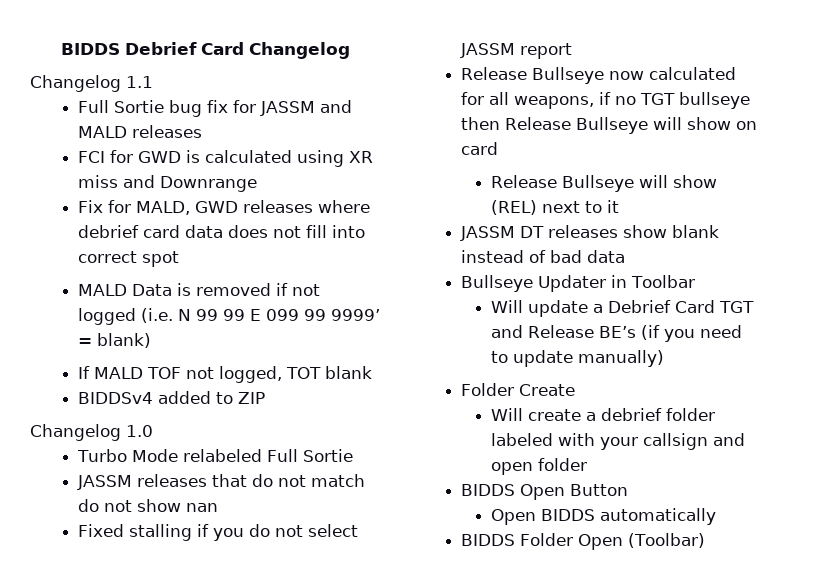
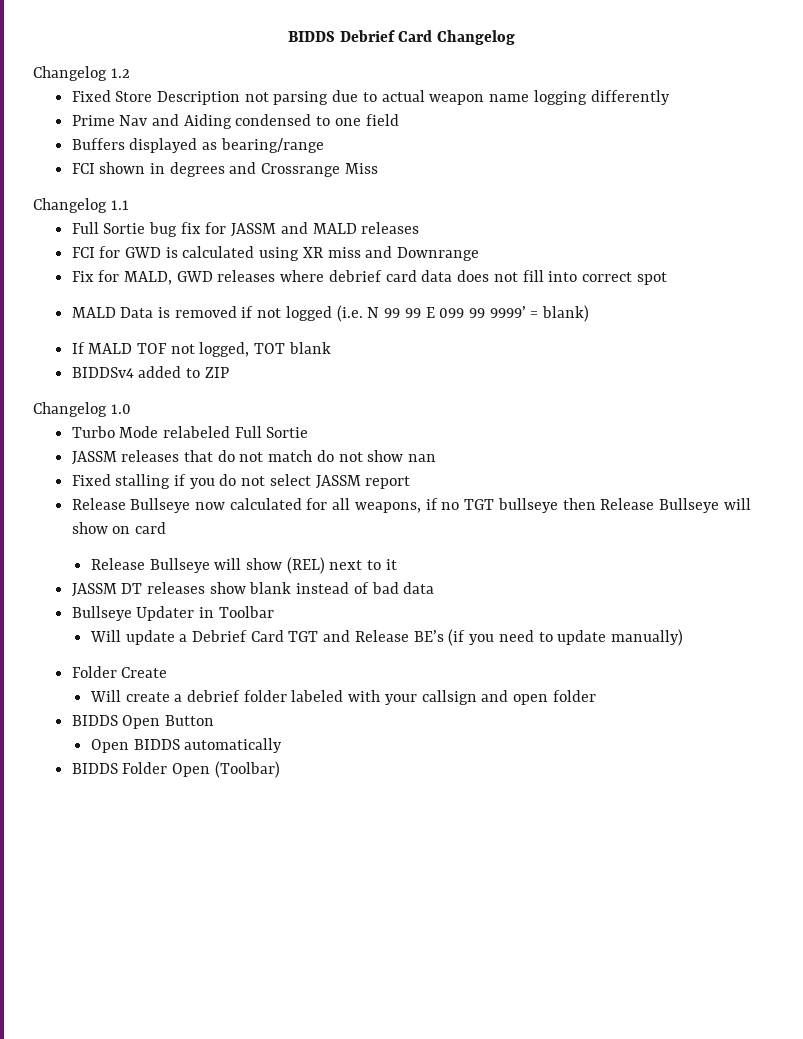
(350, 50) none -> [33,66,130,81] [71,90,670,105] [71,114,399,129] [71,138,324,153] [71,162,378,177] // Changelog 1.2 // Fixed Store Description not parsing due to actual weapon name logging differently // Prime Nav and Aiding condensed to one field // Buffers displayed as bearing/range // FCI shown in degrees and Crossrange Miss

